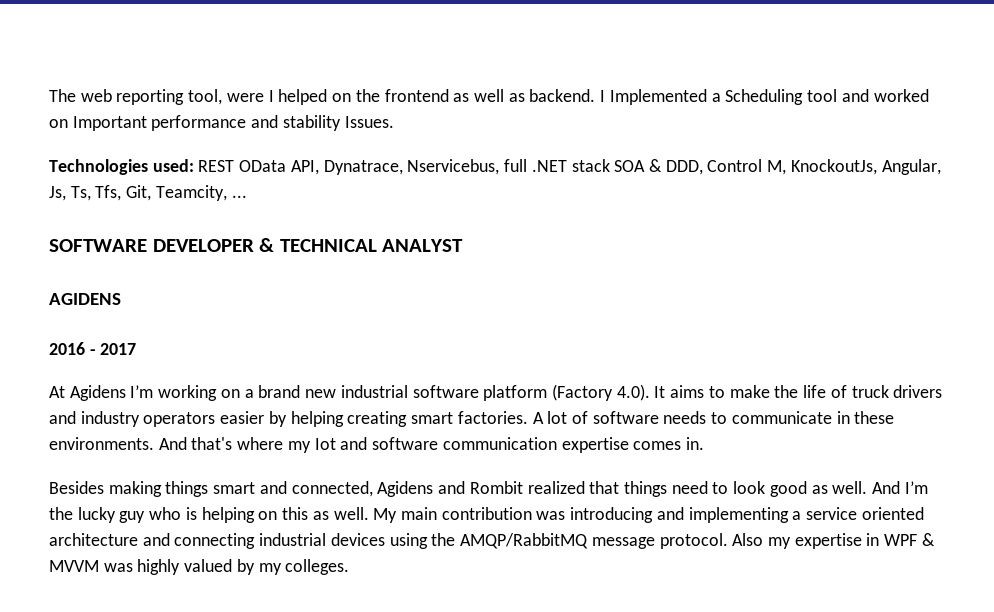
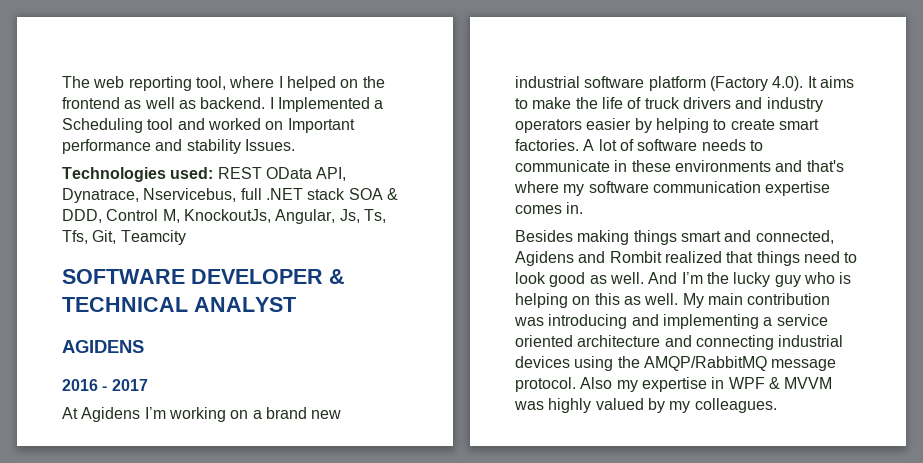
[226,93,264,102] were -> [229,76,275,88] where
[155,185,247,201] Teamcity, ... -> [120,230,186,245] Teamcity
[347,411,408,427] creating -> [713,119,775,130] to create
[49,437,187,450] environments. And -> [674,160,803,172] environments and
[314,437,368,450] Iot and -> (585, 190) none
[285,559,350,575] colleges. -> [694,398,777,413] colleagues.

